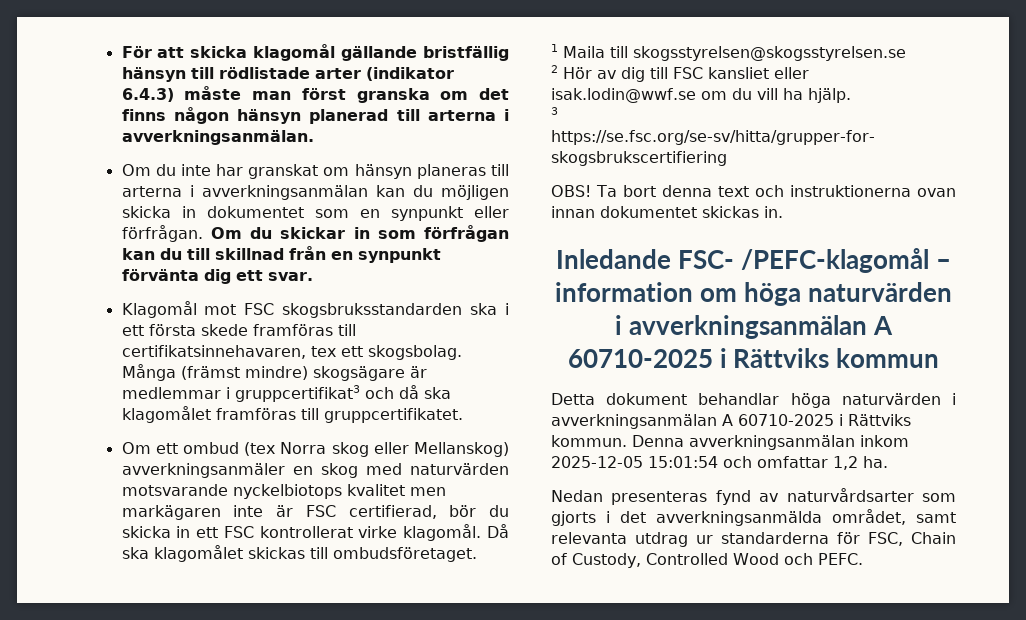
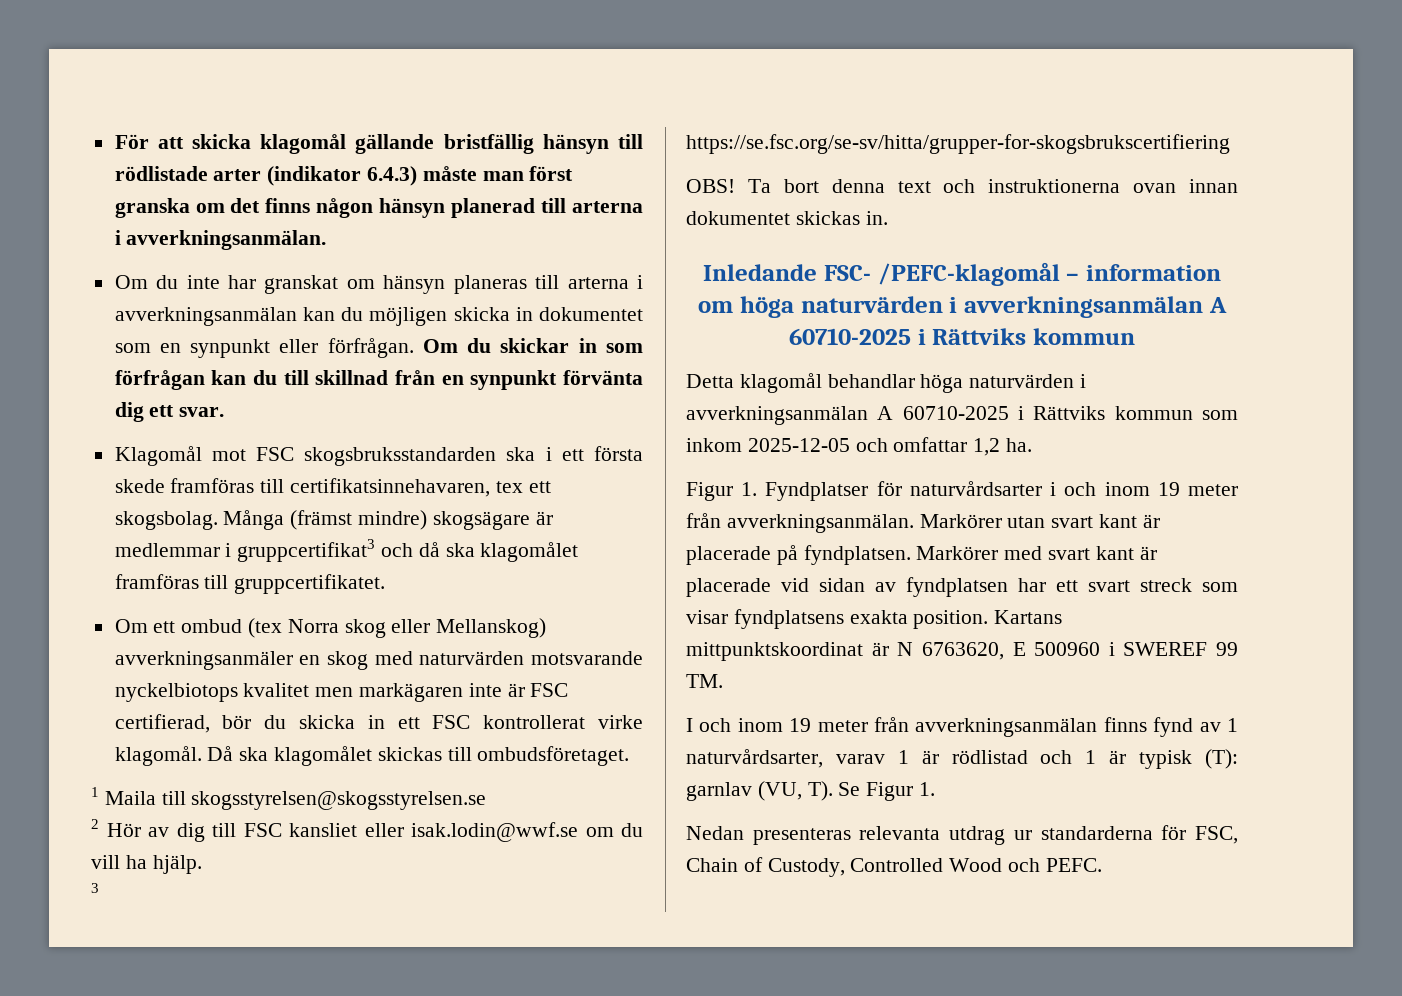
[606,393,688,405] dokument -> [739,373,822,393] klagomål
[551,435,855,450] kommun. Denna avverkningsanmälan -> [1114,406,1238,420] kommun som
[648,456,718,468] 15:01:54 -> (850, 445) none
[551,488,956,505] [551,509,956,526] Nedan presenteras fynd av naturvårdsarter som gjorts i det avverkningsanmälda området, samt -> [686,481,1238,501] [686,513,1160,533] [686,545,1157,565] [686,577,1238,597] [686,609,1063,629] [686,642,1238,661] [686,674,723,688] [686,717,1238,737] [686,749,1238,769] [686,781,936,801] [686,826,851,845] Figur 1. Fyndplatser för naturvårdsarter i och inom 19 meter från avverkningsanmälan. Markörer utan svart kant är placerade på fyndplatsen. Markörer med svart kant är placerade vid sidan av fyndplatsen har ett svart streck som visar fyndplatsens exakta position. Kartans mittpunktskoordinat är N 6763620, E 500960 i SWEREF 99 TM. // I och inom 19 meter från avverkningsanmälan finns fynd av 1 naturvårdsarter, varav 1 är rödlistad och 1 är typisk (T): garnlav (VU, T). Se Figur 1. // Nedan presenteras

